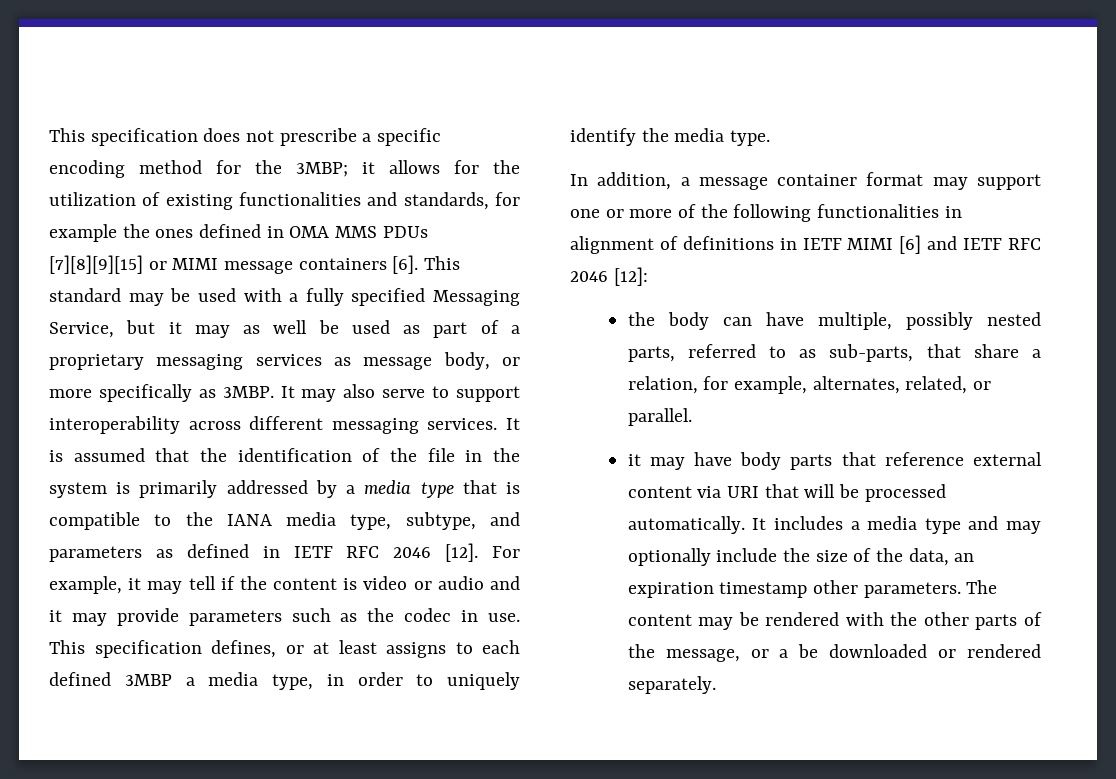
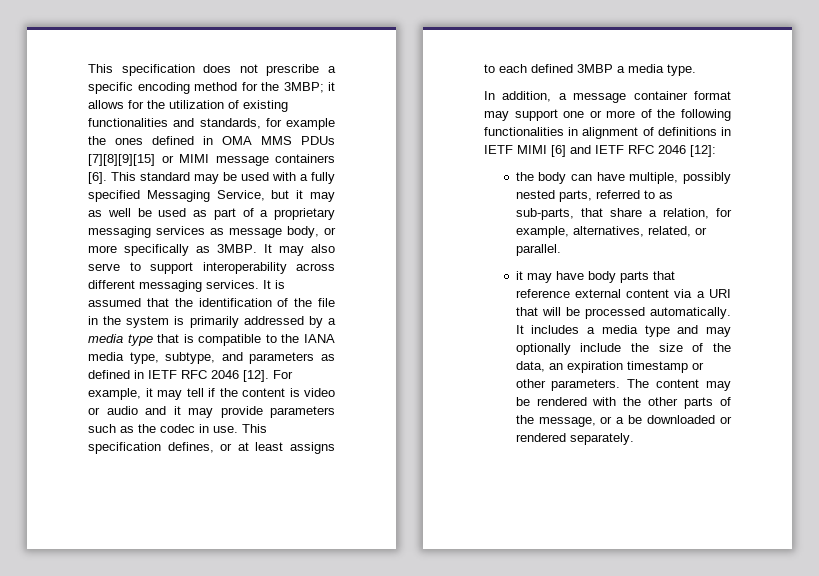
[272,672,520,690] [570,128,725,146] type, in order to uniquely identify the media -> (664, 68) none
[812,376,900,394] alternates, -> [572,226,644,237] alternatives,
(722, 492) none -> [696,291,705,298] a
(808, 590) none -> [691,362,704,370] or

